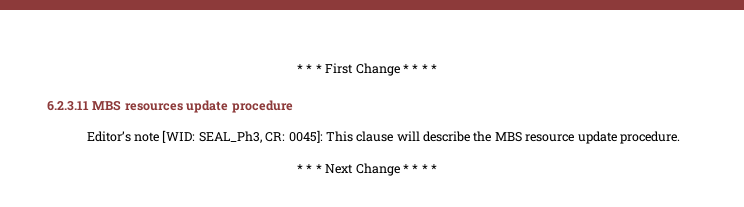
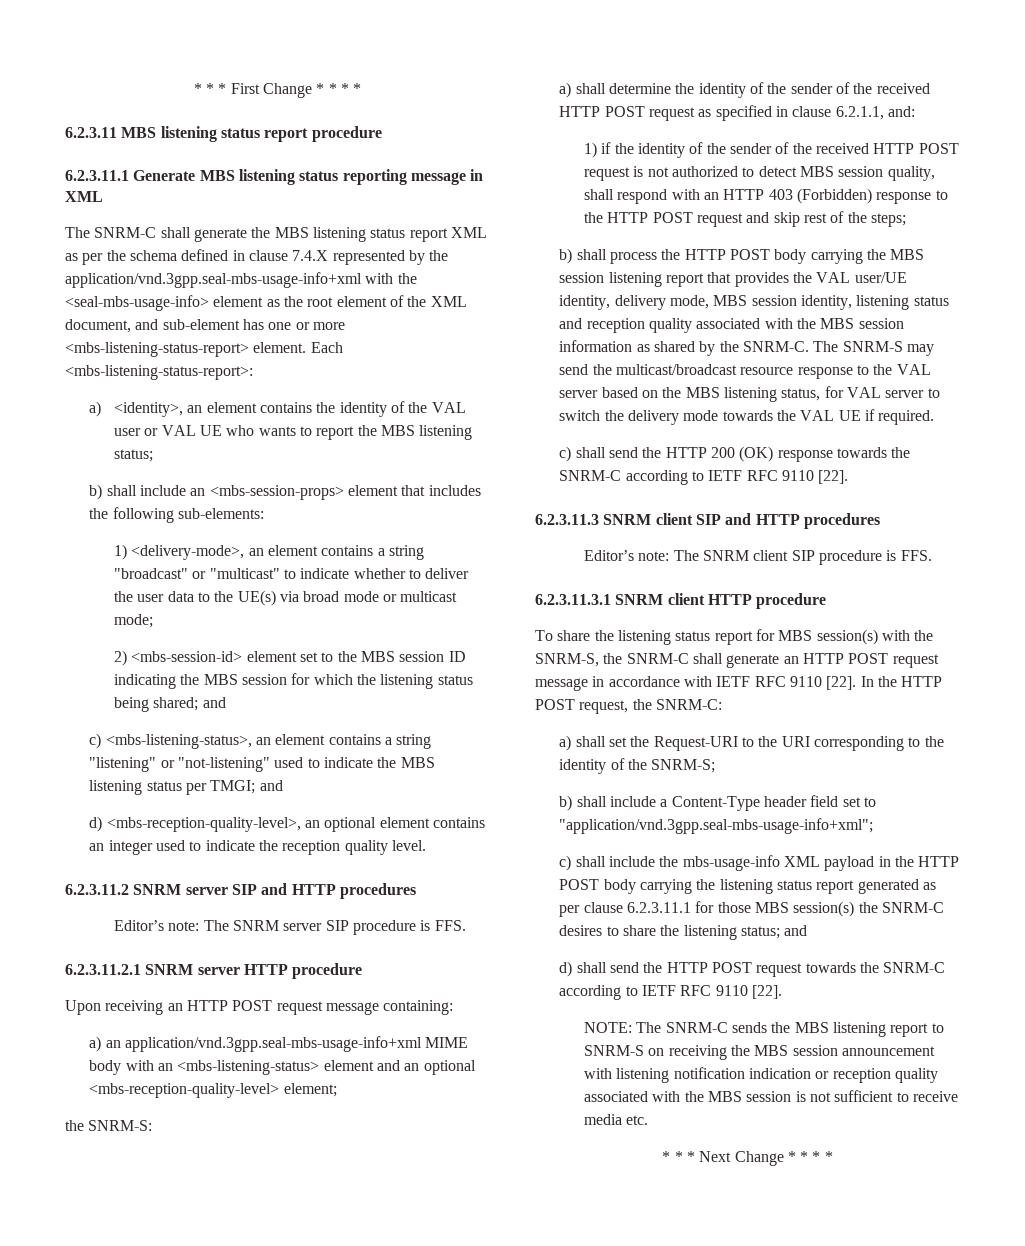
[124,100,293,113] [86,130,680,144] resources update procedure // Editor’s note [WID: SEAL_Ph3, CR: 0045]: This clause will describe the MBS resource update procedure. -> [160,126,382,142] [65,169,484,185] [65,191,103,202] [65,227,487,242] [65,249,449,265] [65,272,417,288] [65,295,467,311] [65,319,345,333] [65,342,343,357] [65,365,253,380] [89,401,466,417] [113,425,473,440] [113,449,153,462] [89,484,481,500] [89,507,265,523] [113,544,424,560] [113,568,470,579] [113,590,458,606] [113,614,153,628] [113,650,466,666] [113,673,473,689] [113,697,226,712] [89,733,432,749] [89,757,435,772] [89,780,283,795] [89,816,486,832] [89,840,427,855] [65,883,416,899] [113,920,466,935] [65,963,363,979] [65,1000,454,1015] [89,1036,469,1052] [89,1060,476,1075] [89,1083,337,1098] [65,1120,153,1131] [559,82,930,98] [559,105,916,121] [583,142,959,158] [583,166,935,181] [583,188,948,204] [583,211,906,227] [559,248,925,264] [559,272,907,287] [559,295,949,310] [559,318,904,333] [559,340,935,356] [559,364,931,379] [559,386,940,402] [559,409,935,425] [559,446,911,462] [559,470,849,485] [535,513,880,529] [583,550,932,565] [535,593,827,609] [535,629,934,645] [535,653,939,668] [535,676,943,691] [535,699,722,714] [559,735,944,751] [559,758,716,774] [559,795,877,811] [559,818,874,834] [559,855,960,871] [559,879,937,894] [559,901,945,917] [559,925,808,940] [559,961,946,977] [559,985,783,1000] [583,1022,944,1037] [583,1045,935,1060] [583,1067,938,1083] [583,1090,958,1102] [583,1114,649,1125] listening status report procedure // 6.2.3.11.1 Generate MBS listening status reporting message in XML // The SNRM-C shall generate the MBS listening status report XML as per the schema defined in clause 7.4.X represented by the application/vnd.3gpp.seal-mbs-usage-info+xml with the <seal-mbs-usage-info> element as the root element of the XML document, and sub-element has one or more <mbs-listening-status-report> element. Each <mbs-listening-status-report>: // a) <identity>, an element contains the identity of the VAL user or VAL UE who wants to report the MBS listening status; // b) shall include an <mbs-session-props> element that includes the following sub-elements: // 1) <delivery-mode>, an element contains a string "broadcast" or "multicast" to indicate whether to deliver the user data to the UE(s) via broad mode or multicast mode; // 2) <mbs-session-id> element set to the MBS session ID indicating the MBS session for which the listening status being shared; and // c) <mbs-listening-status>, an element contains a string "listening" or "not-listening" used to indicate the MBS listening status per TMGI; and // d) <mbs-reception-quality-level>, an optional element contains an integer used to indicate the reception quality level. // 6.2.3.11.2 SNRM server SIP and HTTP procedures // Editor’s note: The SNRM server SIP procedure is FFS. // 6.2.3.11.2.1 SNRM server HTTP procedure // Upon receiving an HTTP POST request message containing: // a) an application/vnd.3gpp.seal-mbs-usage-info+xml MIME body with an <mbs-listening-status> element and an optional <mbs-reception-quality-level> element; // the SNRM-S: // a) shall determine the identity of the sender of the received HTTP POST request as specified in clause 6.2.1.1, and: // 1) if the identity of the sender of the received HTTP POST request is not authorized to detect MBS session quality, shall respond with an HTTP 403 (Forbidden) response to the HTTP POST request and skip rest of the steps; // b) shall process the HTTP POST body carrying the MBS session listening report that provides the VAL user/UE identity, delivery mode, MBS session identity, listening status and reception quality associated with the MBS session information as shared by the SNRM-C. The SNRM-S may send the multicast/broadcast resource response to the VAL server based on the MBS listening status, for VAL server to switch the delivery mode towards the VAL UE if required. // c) shall send the HTTP 200 (OK) response towards the SNRM-C according to IETF RFC 9110 [22]. // 6.2.3.11.3 SNRM client SIP and HTTP procedures // Editor’s note: The SNRM client SIP procedure is FFS. // 6.2.3.11.3.1 SNRM client HTTP procedure // To share the listening status report for MBS session(s) with the SNRM-S, the SNRM-C shall generate an HTTP POST request message in accordance with IETF RFC 9110 [22]. In the HTTP POST request, the SNRM-C: // a) shall set the Request-URI to the URI corresponding to the identity of the SNRM-S; // b) shall include a Content-Type header field set to "application/vnd.3gpp.seal-mbs-usage-info+xml"; // c) shall include the mbs-usage-info XML payload in the HTTP POST body carrying the listening status report generated as per clause 6.2.3.11.1 for those MBS session(s) the SNRM-C desires to share the listening status; and // d) shall send the HTTP POST request towards the SNRM-C according to IETF RFC 9110 [22]. // NOTE: The SNRM-C sends the MBS listening report to SNRM-S on receiving the MBS session announcement with listening notification indication or reception quality associated with the MBS session is not sufficient to receive media etc.

